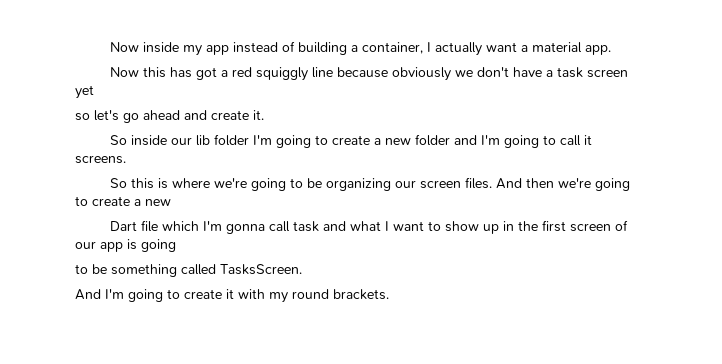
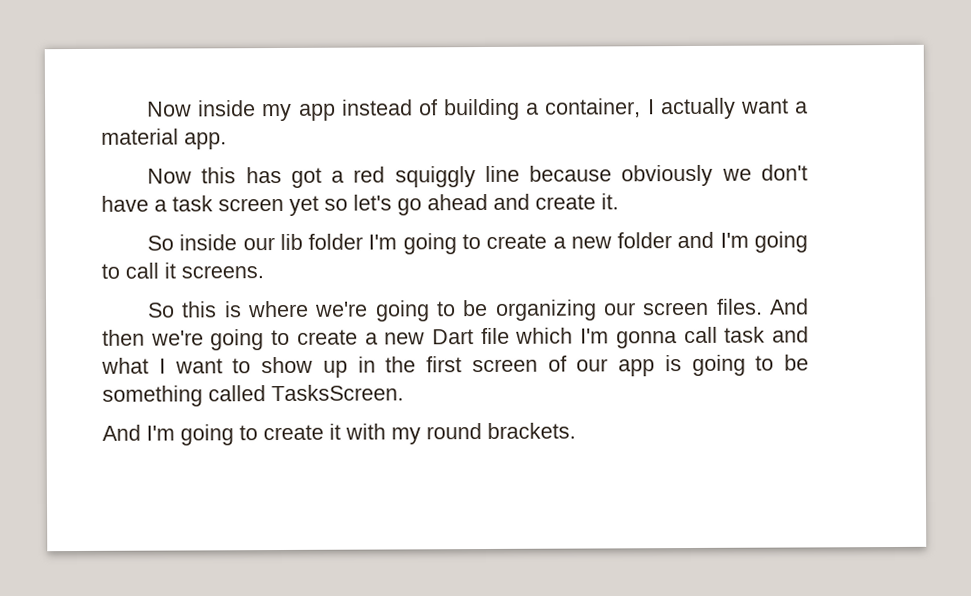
(94, 92) // -> (319, 205) none
(171, 202) // -> (426, 338) none
(176, 245) // -> (746, 365) none

